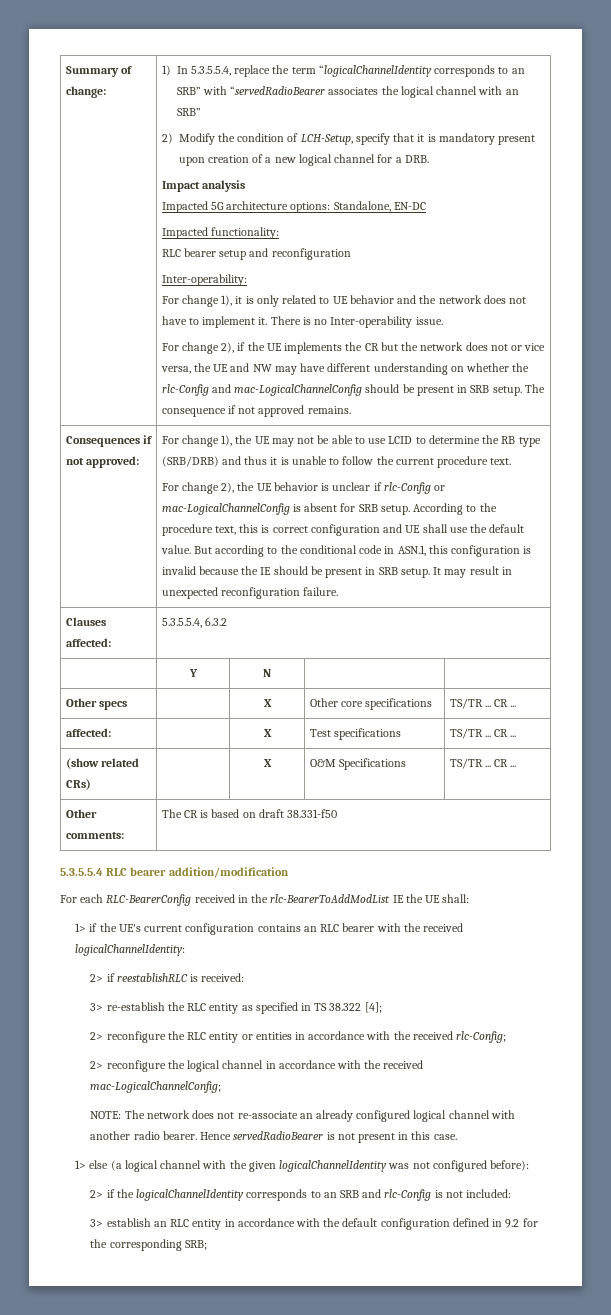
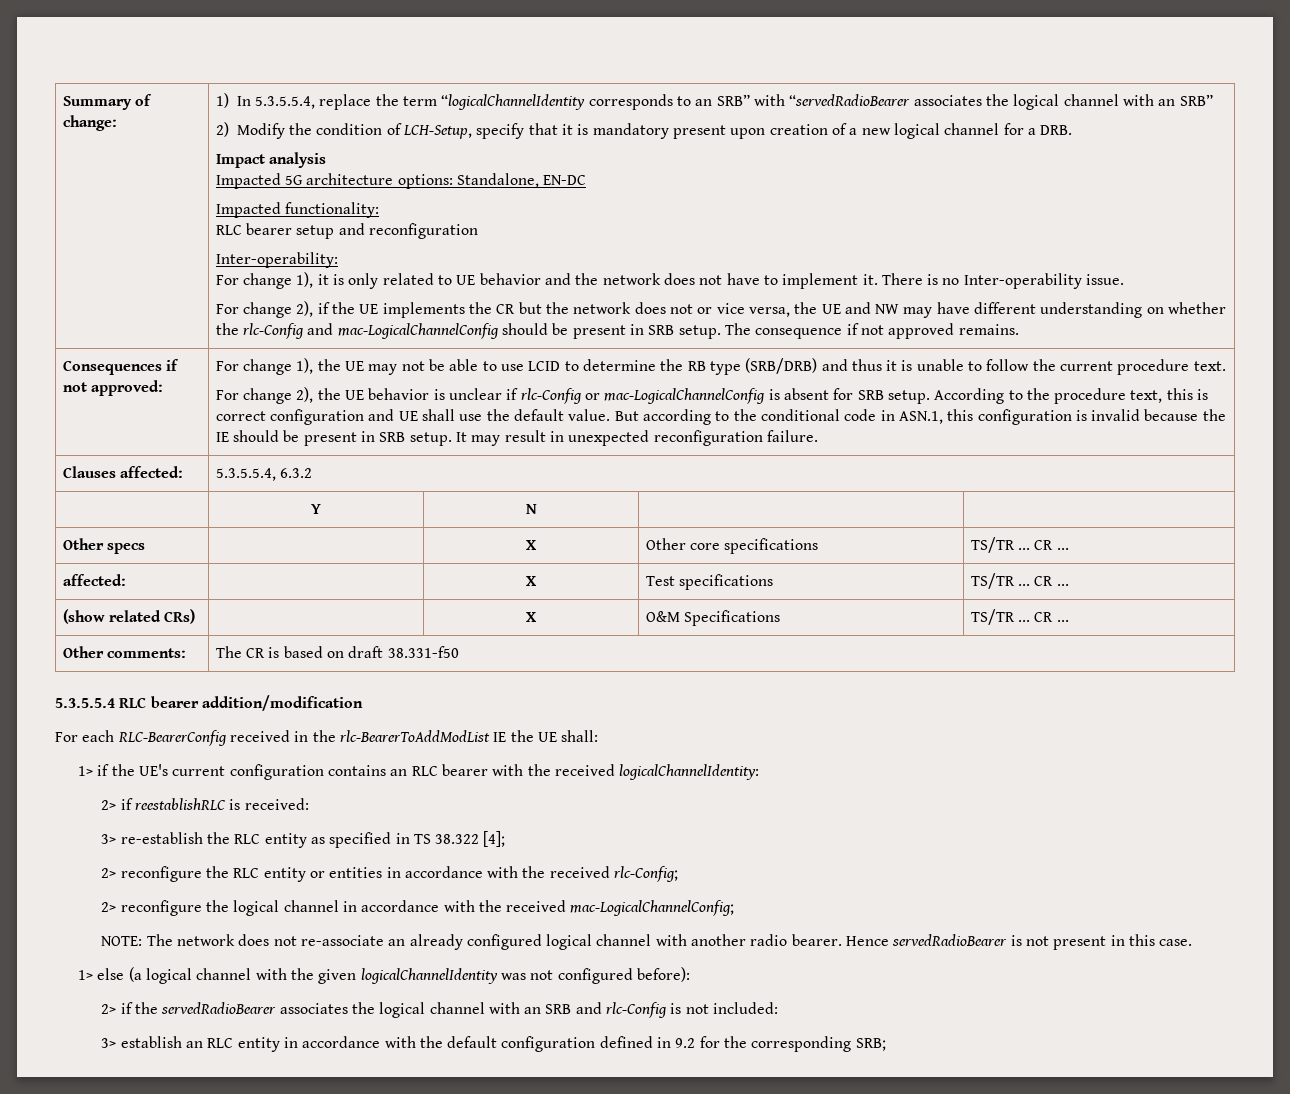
[136,1189,321,1201] logicalChannelIdentity corresponds to -> [161,1002,520,1018] servedRadioBearer associates the logical channel with

